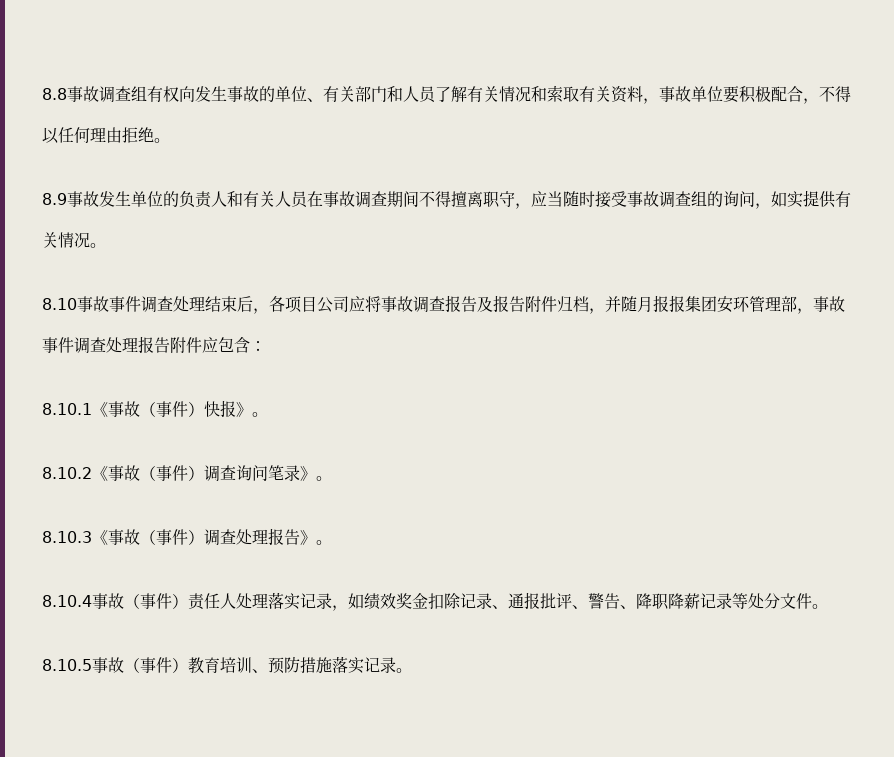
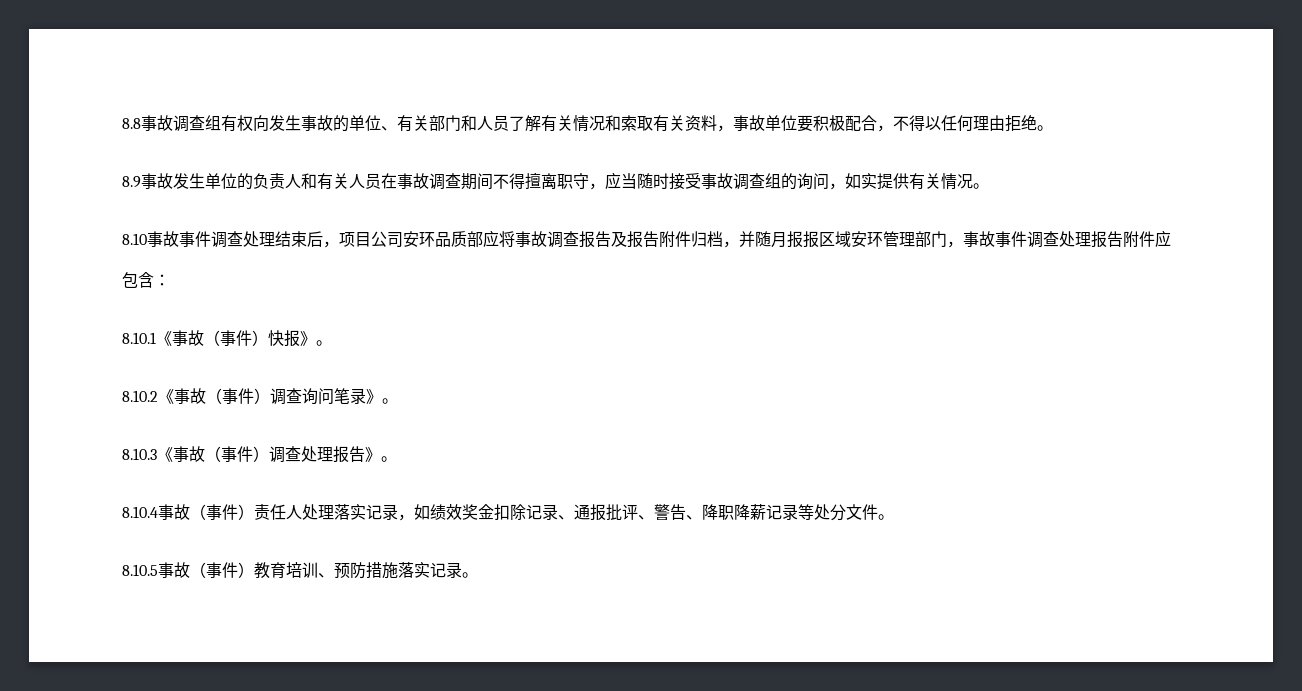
[269,296,285,312] 各 -> (339, 244) none
(349, 304) none -> [403,231,483,247] 安环品质部
[685,296,717,312] 集团 -> [819,231,851,247] 区域
(797, 304) none -> [931,231,947,247] 门

